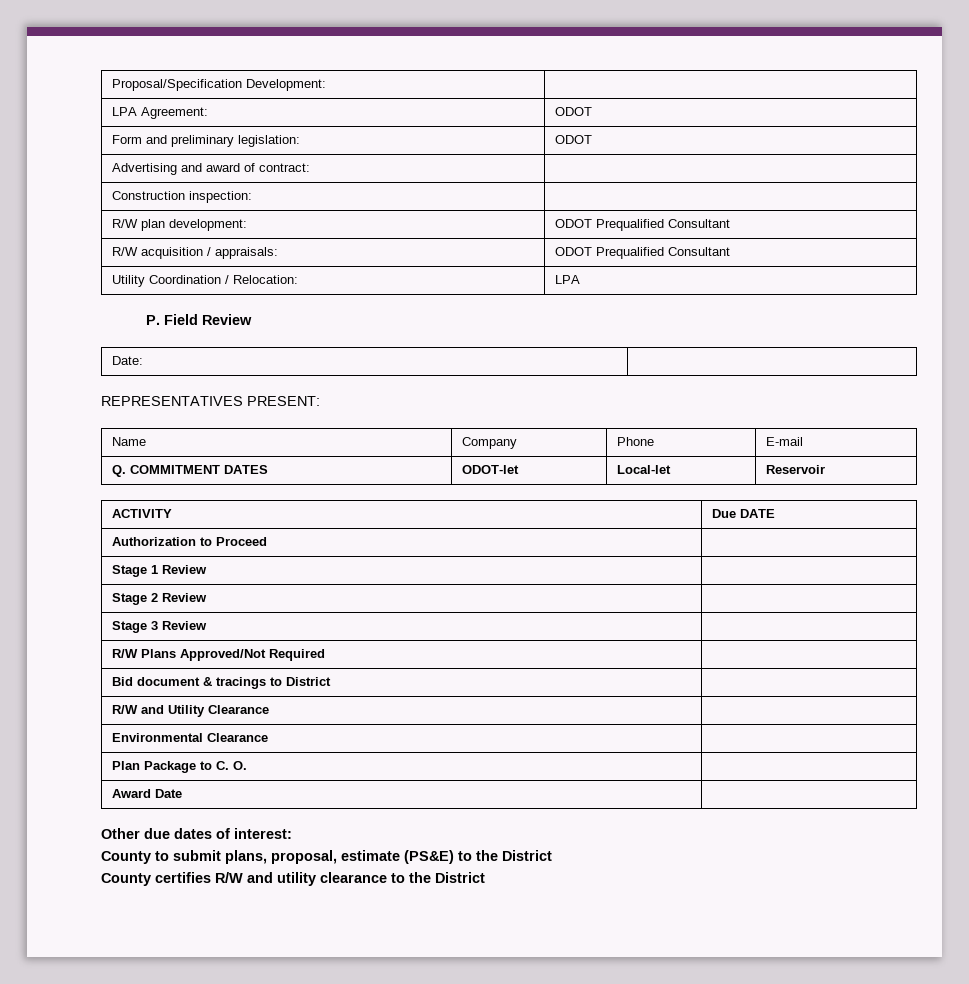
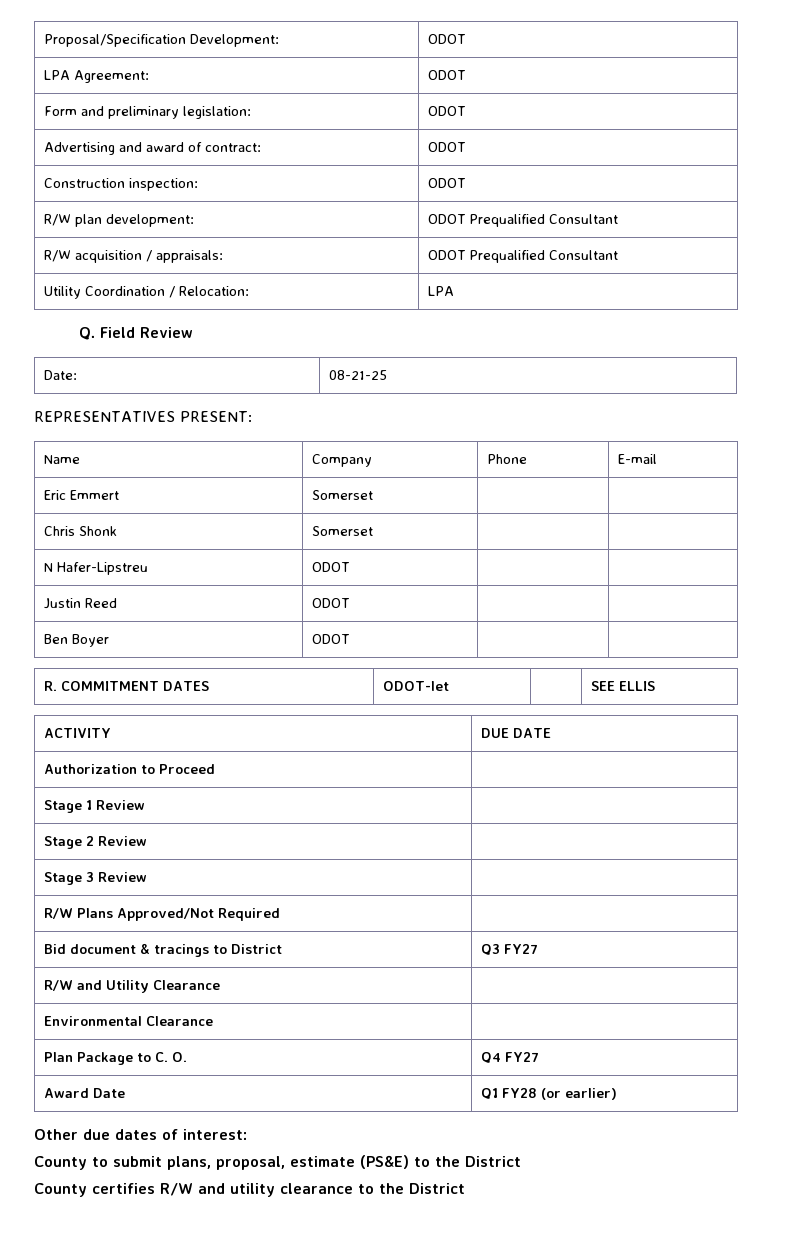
(327, 85) none -> [428,34,466,44] ODOT
(311, 167) none -> [428,142,466,152] ODOT
(253, 197) none -> [428,178,466,188] ODOT
[145,315,160,325] P. -> [79,327,96,340] Q.
(144, 360) none -> [329,370,388,380] 08-21-25
[112,465,127,477] Q. -> [44,490,120,500] [312,490,374,500] [44,526,118,536] [312,526,374,536] [44,562,149,575] [312,562,350,572] [44,598,118,609] [312,598,350,608] [44,634,110,647] [312,634,350,644] [44,681,58,691] Eric Emmert | Somerset | | // Chris Shonk | Somerset | | // N Hafer-Lipstreu | ODOT | | // Justin Reed | ODOT | | // Ben Boyer | ODOT | | // R.
[617,465,672,474] [766,465,826,474] Local-let | Reservoir -> [591,681,656,691] | SEE ELLIS
[712,509,737,518] Due -> [481,728,510,738] DUE
(332, 681) none -> [481,944,539,955] Q3 FY27
(248, 765) none -> [481,1052,540,1063] Q4 FY27
(183, 793) none -> [481,1088,618,1100] Q1 FY28 (or earlier)

